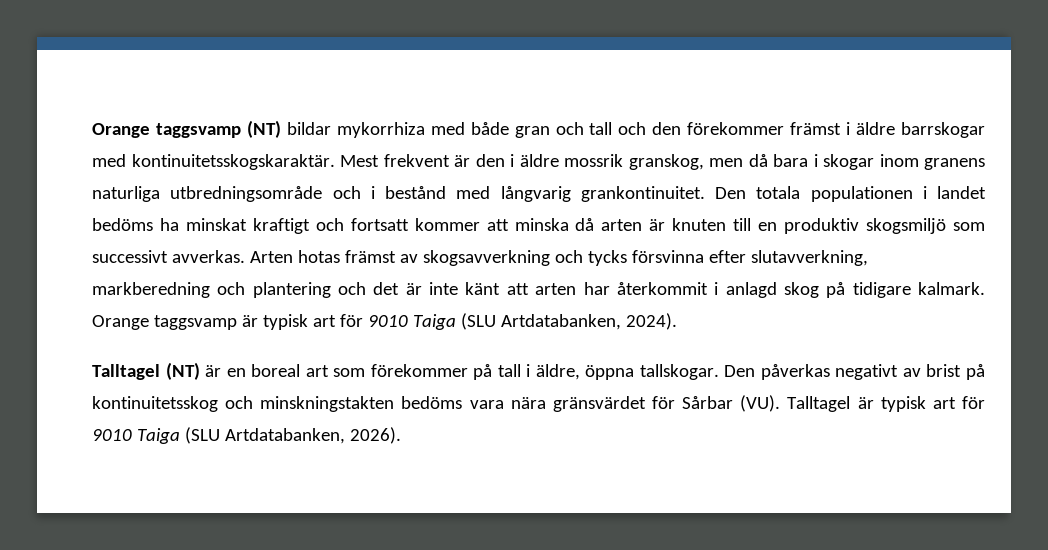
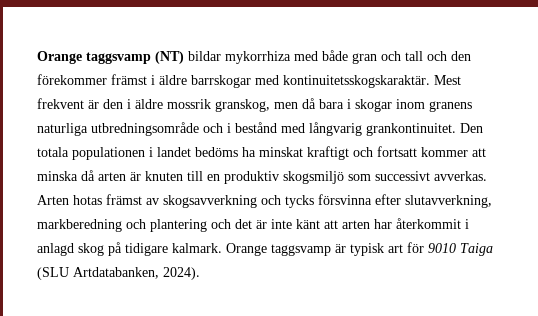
[92,362,985,380] [92,395,985,412] [92,427,401,444] // Talltagel (NT) är en boreal art som förekommer på tall i äldre, öppna tallskogar. Den påverkas negativt av brist på kontinuitetsskog och minskningstakten bedöms vara nära gränsvärdet för Sårbar (VU). Talltagel är typisk art för 9010 Taiga (SLU Artdatabanken, 2026). -> (200, 273) none

